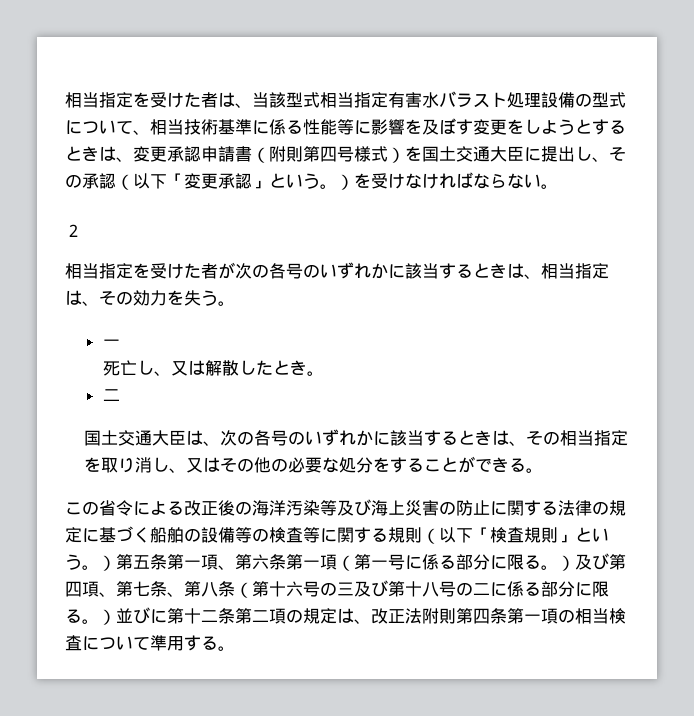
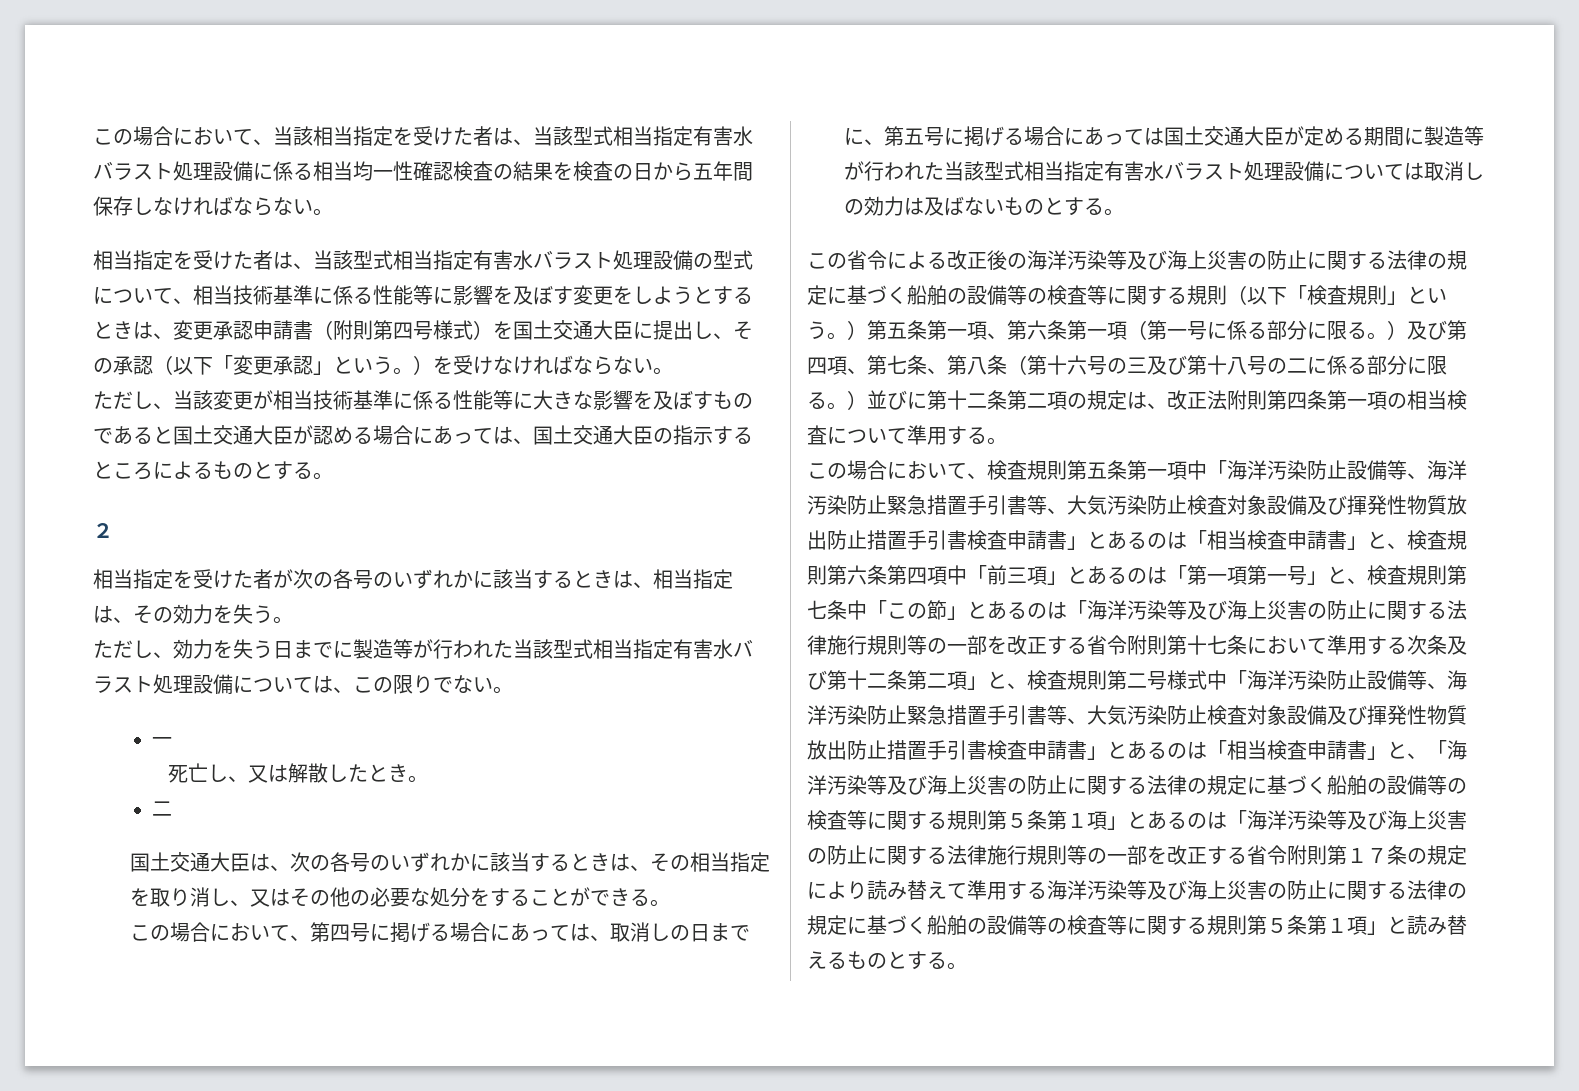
(65, 100) none -> [93,126,753,146] [93,161,753,182] [93,196,333,216] この場合において、当該相当指定を受けた者は、当該型式相当指定有害水バラスト処理設備に係る相当均一性確認検査の結果を検査の日から五年間保存しなければならない。 //
(558, 186) none -> [93,390,753,410] [93,425,753,445] [93,461,333,480] // ただし、当該変更が相当技術基準に係る性能等に大きな影響を及ぼすものであると国土交通大臣が認める場合にあっては、国土交通大臣の指示するところによるものとする。
(235, 303) none -> [93,639,753,659] [93,674,513,695] // ただし、効力を失う日までに製造等が行われた当該型式相当指定有害水バラスト処理設備については、この限りでない。
(544, 470) none -> [130,922,751,943] [844,126,1485,147] [844,161,1485,182] [844,196,1125,216] // この場合において、第四号に掲げる場合にあっては、取消しの日までに、第五号に掲げる場合にあっては国土交通大臣が定める期間に製造等が行われた当該型式相当指定有害水バラスト処理設備については取消しの効力は及ばないものとする。
(235, 648) none -> [807,460,1467,481] [807,495,1467,516] [807,530,1467,550] [807,565,1467,585] [807,600,1467,620] [807,635,1467,655] [807,670,1467,691] [807,705,1467,726] [807,740,1467,760] [807,775,1467,796] [807,810,1467,830] [807,845,1467,865] [807,880,1467,900] [807,915,1467,936] [807,951,967,970] // この場合において、検査規則第五条第一項中「海洋汚染防止設備等、海洋汚染防止緊急措置手引書等、大気汚染防止検査対象設備及び揮発性物質放出防止措置手引書検査申請書」とあるのは「相当検査申請書」と、検査規則第六条第四項中「前三項」とあるのは「第一項第一号」と、検査規則第七条中「この節」とあるのは「海洋汚染等及び海上災害の防止に関する法律施行規則等の一部を改正する省令附則第十七条において準用する次条及び第十二条第二項」と、検査規則第二号様式中「海洋汚染防止設備等、海洋汚染防止緊急措置手引書等、大気汚染防止検査対象設備及び揮発性物質放出防止措置手引書検査申請書」とあるのは「相当検査申請書」と、「海洋汚染等及び海上災害の防止に関する法律の規定に基づく船舶の設備等の検査等に関する規則第５条第１項」とあるのは「海洋汚染等及び海上災害の防止に関する法律施行規則等の一部を改正する省令附則第１７条の規定により読み替えて準用する海洋汚染等及び海上災害の防止に関する法律の規定に基づく船舶の設備等の検査等に関する規則第５条第１項」と読み替えるものとする。

